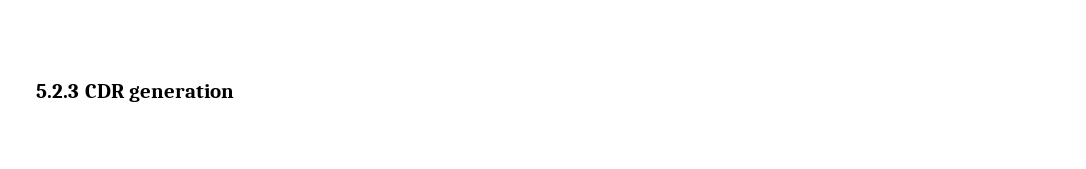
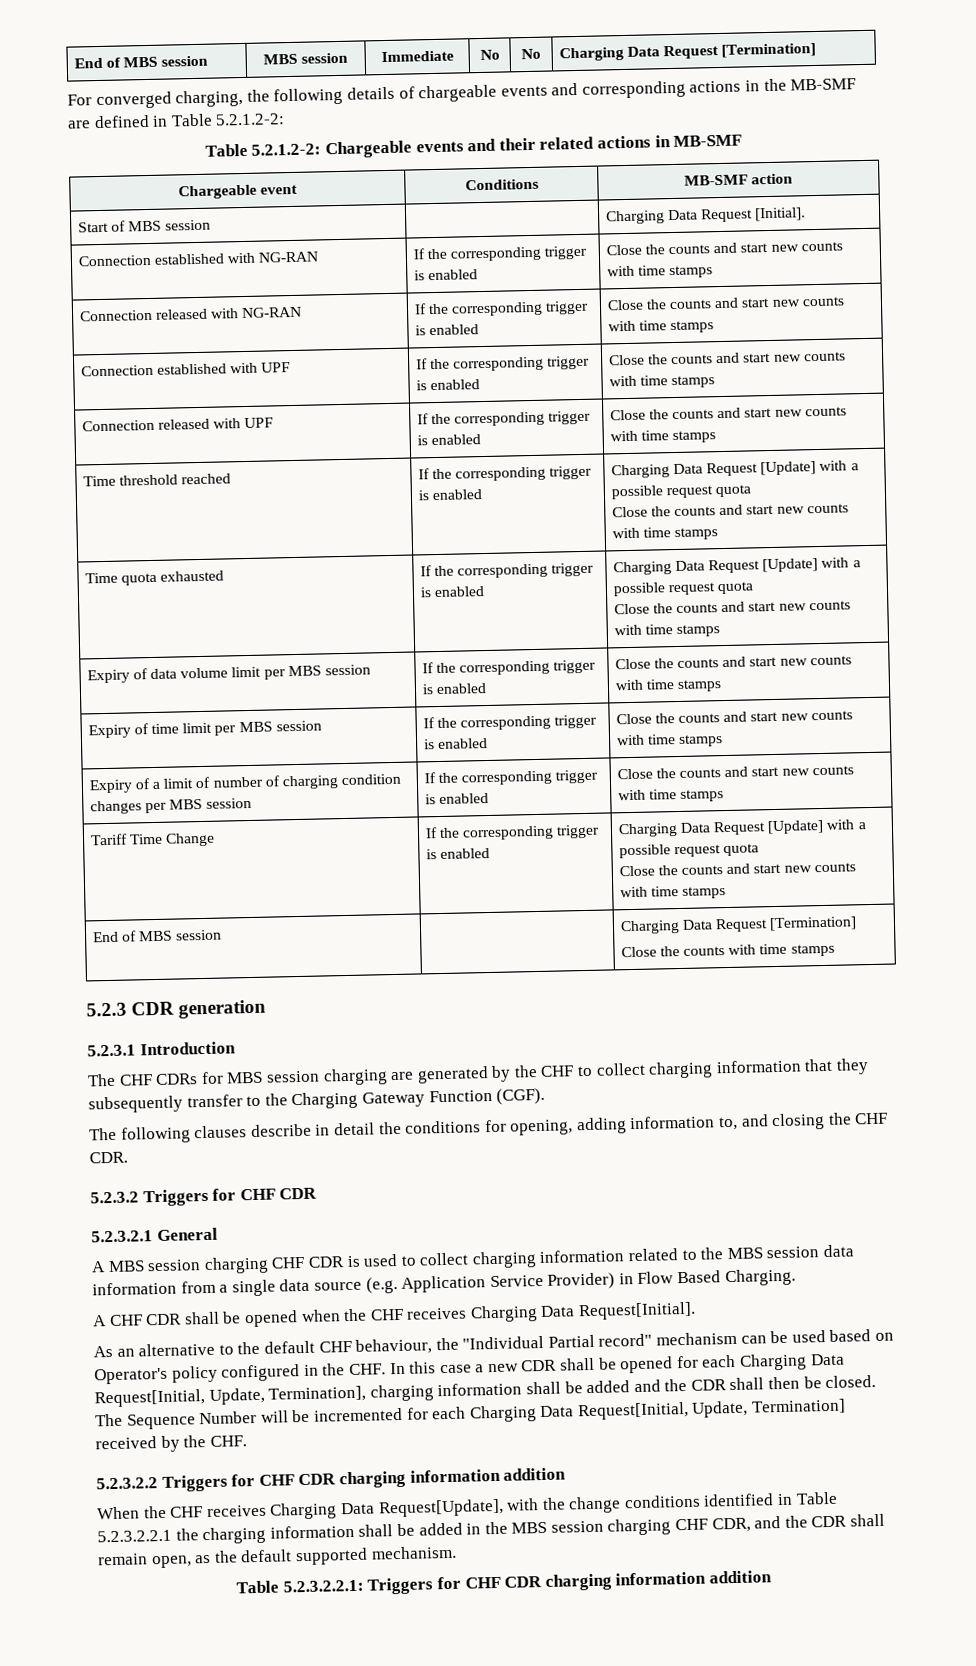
[36,84,235,102] 5.2.3 CDR generation -> [73,55,209,69] [262,52,349,65] [380,50,454,63] [479,49,500,61] [521,48,541,60] [558,42,817,62] [67,78,857,110] [67,113,286,129] [204,134,743,159] [177,184,299,200] [464,178,539,191] [683,173,794,186] [77,219,212,233] [605,207,807,225] [77,251,319,267] [412,245,588,262] [413,269,478,281] [605,241,843,256] [606,265,714,279] [78,306,303,322] [413,300,590,317] [414,324,479,336] [606,296,845,311] [607,320,715,334] [80,362,292,377] [415,355,591,372] [415,379,480,391] [608,351,846,366] [608,375,716,389] [81,417,275,432] [416,410,592,427] [416,434,481,446] [609,406,847,421] [609,430,717,444] [82,473,232,487] [417,465,593,482] [417,489,483,501] [610,460,859,479] [610,484,753,500] [611,503,849,518] [611,527,719,541] [84,570,225,586] [419,562,595,579] [419,586,485,598] [612,557,861,576] [612,581,755,597] [613,600,851,615] [613,624,721,638] [86,664,372,684] [421,659,597,676] [421,683,487,695] [614,655,852,670] [614,679,723,692] [87,720,322,739] [422,714,598,731] [423,737,488,750] [615,710,853,725] [615,734,724,747] [88,773,402,794] [89,797,253,815] [423,769,599,786] [424,792,489,805] [616,765,854,780] [617,789,725,802] [89,832,216,847] [424,824,601,841] [425,847,490,860] [617,819,867,838] [618,843,760,859] [618,862,856,877] [619,886,727,899] [91,929,223,943] [619,916,858,935] [620,943,835,958] [86,999,267,1019] [87,1041,236,1057] [87,1058,870,1087] [88,1087,546,1114] [89,1112,889,1144] [89,1151,128,1164] [90,1187,318,1207] [91,1227,218,1243] [91,1244,855,1275] [92,1268,796,1297] [93,1301,697,1328] [93,1329,895,1358] [94,1353,845,1385] [94,1374,877,1408] [95,1398,847,1430] [95,1435,247,1452] [96,1467,567,1492] [97,1491,838,1520] [97,1513,886,1545] [98,1545,457,1569] [236,1570,772,1595] End of MBS session | MBS session | Immediate | No | No | Charging Data Request [Termination] // For converged charging, the following details of chargeable events and corresponding actions in the MB-SMF are defined in Table 5.2.1.2-2: // Table 5.2.1.2-2: Chargeable events and their related actions in MB-SMF // Chargeable event | Conditions | MB-SMF action // Start of MBS session | | Charging Data Request [Initial]. // Connection established with NG-RAN | If the corresponding trigger is enabled | Close the counts and start new counts with time stamps // Connection released with NG-RAN | If the corresponding trigger is enabled | Close the counts and start new counts with time stamps // Connection established with UPF | If the corresponding trigger is enabled | Close the counts and start new counts with time stamps // Connection released with UPF | If the corresponding trigger is enabled | Close the counts and start new counts with time stamps // Time threshold reached | If the corresponding trigger is enabled | Charging Data Request [Update] with a possible request quota // Close the counts and start new counts with time stamps // Time quota exhausted | If the corresponding trigger is enabled | Charging Data Request [Update] with a possible request quota // Close the counts and start new counts with time stamps // Expiry of data volume limit per MBS session | If the corresponding trigger is enabled | Close the counts and start new counts with time stamps // Expiry of time limit per MBS session | If the corresponding trigger is enabled | Close the counts and start new counts with time stamps // Expiry of a limit of number of charging condition changes per MBS session | If the corresponding trigger is enabled | Close the counts and start new counts with time stamps // Tariff Time Change | If the corresponding trigger is enabled | Charging Data Request [Update] with a possible request quota // Close the counts and start new counts with time stamps // End of MBS session | | Charging Data Request [Termination] // Close the counts with time stamps // 5.2.3 CDR generation // 5.2.3.1 Introduction // The CHF CDRs for MBS session charging are generated by the CHF to collect charging information that they subsequently transfer to the Charging Gateway Function (CGF). // The following clauses describe in detail the conditions for opening, adding information to, and closing the CHF CDR. // 5.2.3.2 Triggers for CHF CDR // 5.2.3.2.1 General // A MBS session charging CHF CDR is used to collect charging information related to the MBS session data information from a single data source (e.g. Application Service Provider) in Flow Based Charging. // A CHF CDR shall be opened when the CHF receives Charging Data Request[Initial]. // As an alternative to the default CHF behaviour, the "Individual Partial record" mechanism can be used based on Operator's policy configured in the CHF. In this case a new CDR shall be opened for each Charging Data Request[Initial, Update, Termination], charging information shall be added and the CDR shall then be closed. The Sequence Number will be incremented for each Charging Data Request[Initial, Update, Termination] received by the CHF. // 5.2.3.2.2 Triggers for CHF CDR charging information addition // When the CHF receives Charging Data Request[Update], with the change conditions identified in Table 5.2.3.2.2.1 the charging information shall be added in the MBS session charging CHF CDR, and the CDR shall remain open, as the default supported mechanism. // Table 5.2.3.2.2.1: Triggers for CHF CDR charging information addition

